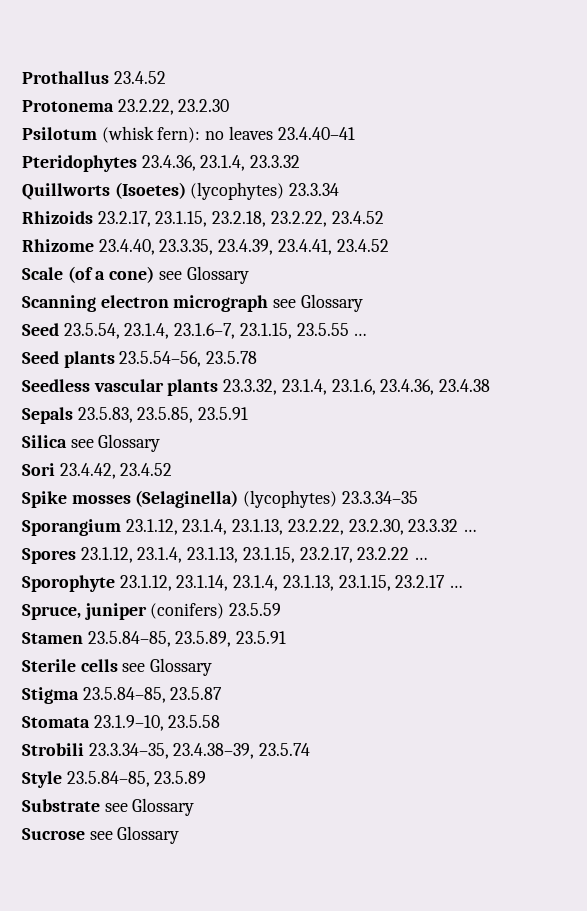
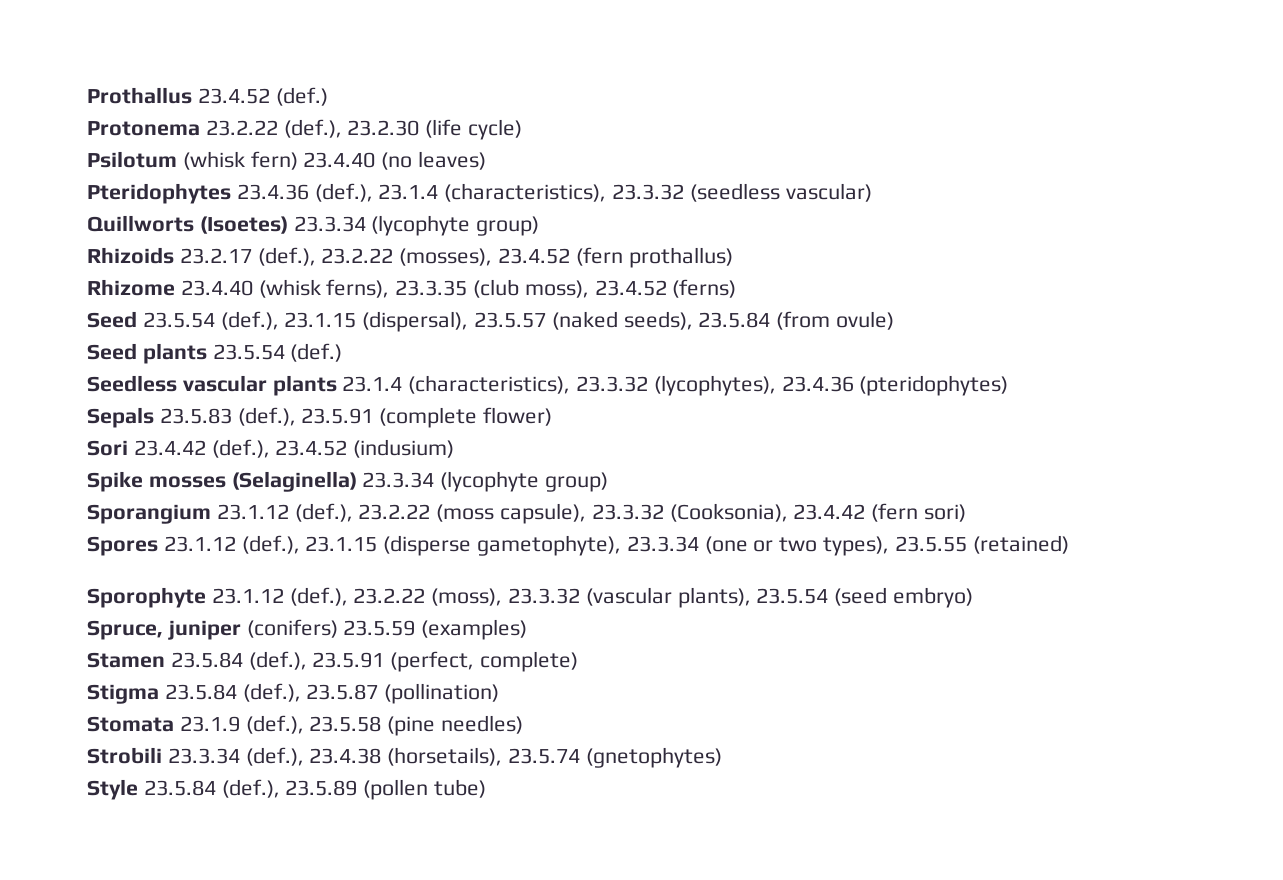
(166, 77) none -> [275,87,328,106] (def.)
[117,99,174,115] 23.2.22, -> [205,119,342,138] 23.2.22 (def.),
(230, 105) none -> [425,119,523,140] (life cycle)
[157,126,355,143] [22,155,301,172] fern): no leaves 23.4.40–41 // Pteridophytes 23.4.36, 23.1.4, 23.3.32 -> [250,151,487,170] [87,183,872,204] fern) 23.4.40 (no leaves) // Pteridophytes 23.4.36 (def.), 23.1.4 (characteristics), 23.3.32 (seedless vascular)
[190,182,340,200] (lycophytes) 23.3.34 -> [293,215,540,236] 23.3.34 (lycophyte group)
[97,211,384,227] 23.2.17, 23.1.15, 23.2.18, 23.2.22, 23.4.52 -> [179,247,733,268] 23.2.17 (def.), 23.2.22 (mosses), 23.4.52 (fern prothallus)
[98,239,389,255] [22,266,249,284] [22,294,363,312] [22,323,368,339] 23.4.40, 23.3.35, 23.4.39, 23.4.41, 23.4.52 // Scale (of a cone) see Glossary // Scanning electron micrograph see Glossary // Seed 23.5.54, 23.1.4, 23.1.6–7, 23.1.15, 23.5.55 … -> [180,279,737,298] [87,311,895,332] 23.4.40 (whisk ferns), 23.3.35 (club moss), 23.4.52 (ferns) // Seed 23.5.54 (def.), 23.1.15 (dispersal), 23.5.57 (naked seeds), 23.5.84 (from ovule)
[119,351,258,367] 23.5.54–56, 23.5.78 -> [212,343,343,362] 23.5.54 (def.)
[223,379,491,395] 23.3.32, 23.1.4, 23.1.6, 23.4.36, 23.4.38 -> [342,375,1009,396] 23.1.4 (characteristics), 23.3.32 (lycophytes), 23.4.36 (pteridophytes)
[77,407,249,423] [22,434,161,452] 23.5.83, 23.5.85, 23.5.91 // Silica see Glossary -> [159,407,553,428] 23.5.83 (def.), 23.5.91 (complete flower)
[59,463,173,479] 23.4.42, 23.4.52 -> [133,439,455,458] 23.4.42 (def.), 23.4.52 (indusium)
[243,490,418,508] [22,519,478,536] [22,547,429,564] [22,575,464,592] (lycophytes) 23.3.34–35 // Sporangium 23.1.12, 23.1.4, 23.1.13, 23.2.22, 23.2.30, 23.3.32 … // Spores 23.1.12, 23.1.4, 23.1.13, 23.1.15, 23.2.17, 23.2.22 … // Sporophyte 23.1.12, 23.1.14, 23.1.4, 23.1.13, 23.1.15, 23.2.17 … -> [362,471,609,492] [87,503,967,524] [87,535,1069,556] [87,587,974,608] 23.3.34 (lycophyte group) // Sporangium 23.1.12 (def.), 23.2.22 (moss capsule), 23.3.32 (Cooksonia), 23.4.42 (fern sori) // Spores 23.1.12 (def.), 23.1.15 (disperse gametophyte), 23.3.34 (one or two types), 23.5.55 (retained) // Sporophyte 23.1.12 (def.), 23.2.22 (moss), 23.3.32 (vascular plants), 23.5.54 (seed embryo)
(282, 609) none -> [421,619,528,640] (examples)
[87,631,287,647] [22,658,213,676] 23.5.84–85, 23.5.89, 23.5.91 // Sterile cells see Glossary -> [170,651,579,672] 23.5.84 (def.), 23.5.91 (perfect, complete)
[82,687,166,703] 23.5.84–85, -> [164,683,301,702] 23.5.84 (def.),
(223, 693) none -> [384,683,500,704] (pollination)
[93,715,164,731] 23.1.9–10, -> [179,715,304,734] 23.1.9 (def.),
(221, 721) none -> [387,715,524,736] (pine needles)
[88,743,255,759] 23.3.34–35, 23.4.38–39, -> [167,747,503,766] 23.3.34 (def.), 23.4.38 (horsetails),
(311, 749) none -> [585,747,722,768] (gnetophytes)
[66,771,150,787] 23.5.84–85, -> [143,779,280,798] 23.5.84 (def.),
[22,798,195,816] [22,826,180,844] // Substrate see Glossary // Sucrose see Glossary -> [363,779,487,800] (pollen tube)

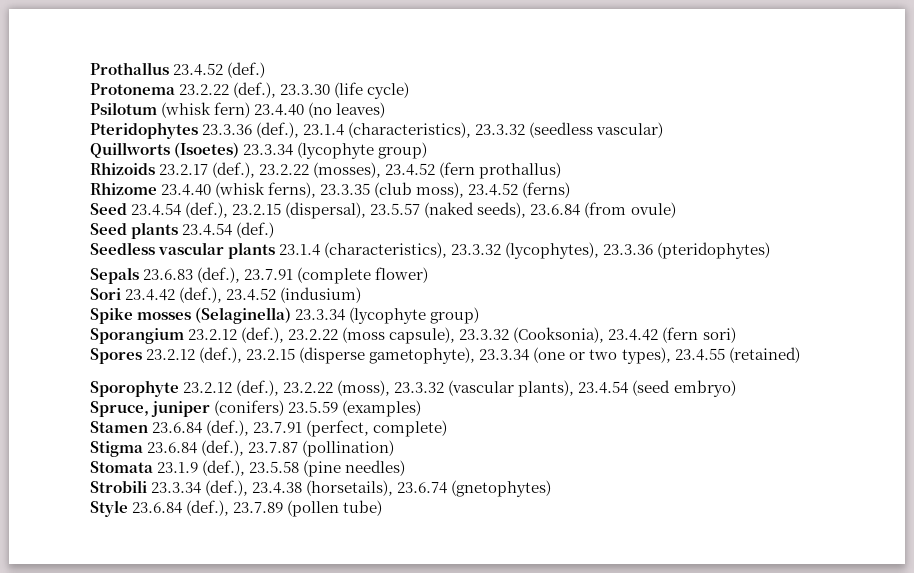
[347,120,420,136] 23.2.30 -> [280,84,331,95] 23.3.30
[236,184,309,200] 23.4.36 -> [202,124,253,135] 23.3.36
[142,311,357,330] 23.5.54 (def.), 23.1.15 -> [131,202,282,218] 23.4.54 (def.), 23.2.15
[698,312,771,328] 23.5.84 -> [530,204,581,216] 23.6.84
[212,344,285,360] 23.5.54 -> [182,223,233,236] 23.4.54
[781,376,854,392] 23.4.36 -> [603,244,654,255] 23.3.36
[159,407,374,426] 23.5.83 (def.), 23.5.91 -> [143,267,294,283] 23.6.83 (def.), 23.7.91
[216,504,289,520] 23.1.12 -> [188,329,238,340] 23.2.12
[163,535,378,554] 23.1.12 (def.), 23.1.15 -> [146,347,296,363] 23.2.12 (def.), 23.2.15
[894,536,967,552] 23.5.55 -> [674,348,725,361] 23.4.55
[211,588,284,604] 23.1.12 -> [183,382,233,393] 23.2.12
[756,588,829,604] 23.5.54 -> [578,381,629,394] 23.4.54
[170,651,385,670] 23.5.84 (def.), 23.5.91 -> [152,420,303,436] 23.6.84 (def.), 23.7.91
[164,683,379,702] 23.5.84 (def.), 23.5.87 -> [147,440,299,456] 23.6.84 (def.), 23.7.87
[508,748,581,764] 23.5.74 -> [397,482,448,494] 23.6.74
[143,779,358,798] 23.5.84 (def.), 23.5.89 -> [132,500,284,516] 23.6.84 (def.), 23.7.89

